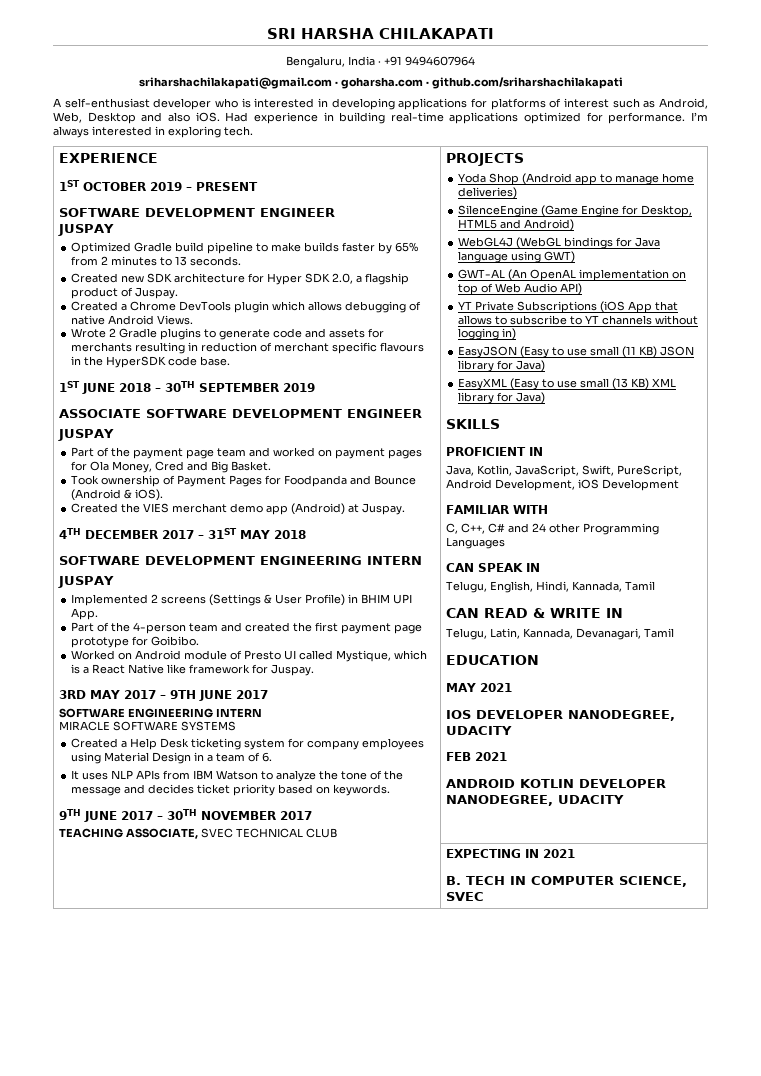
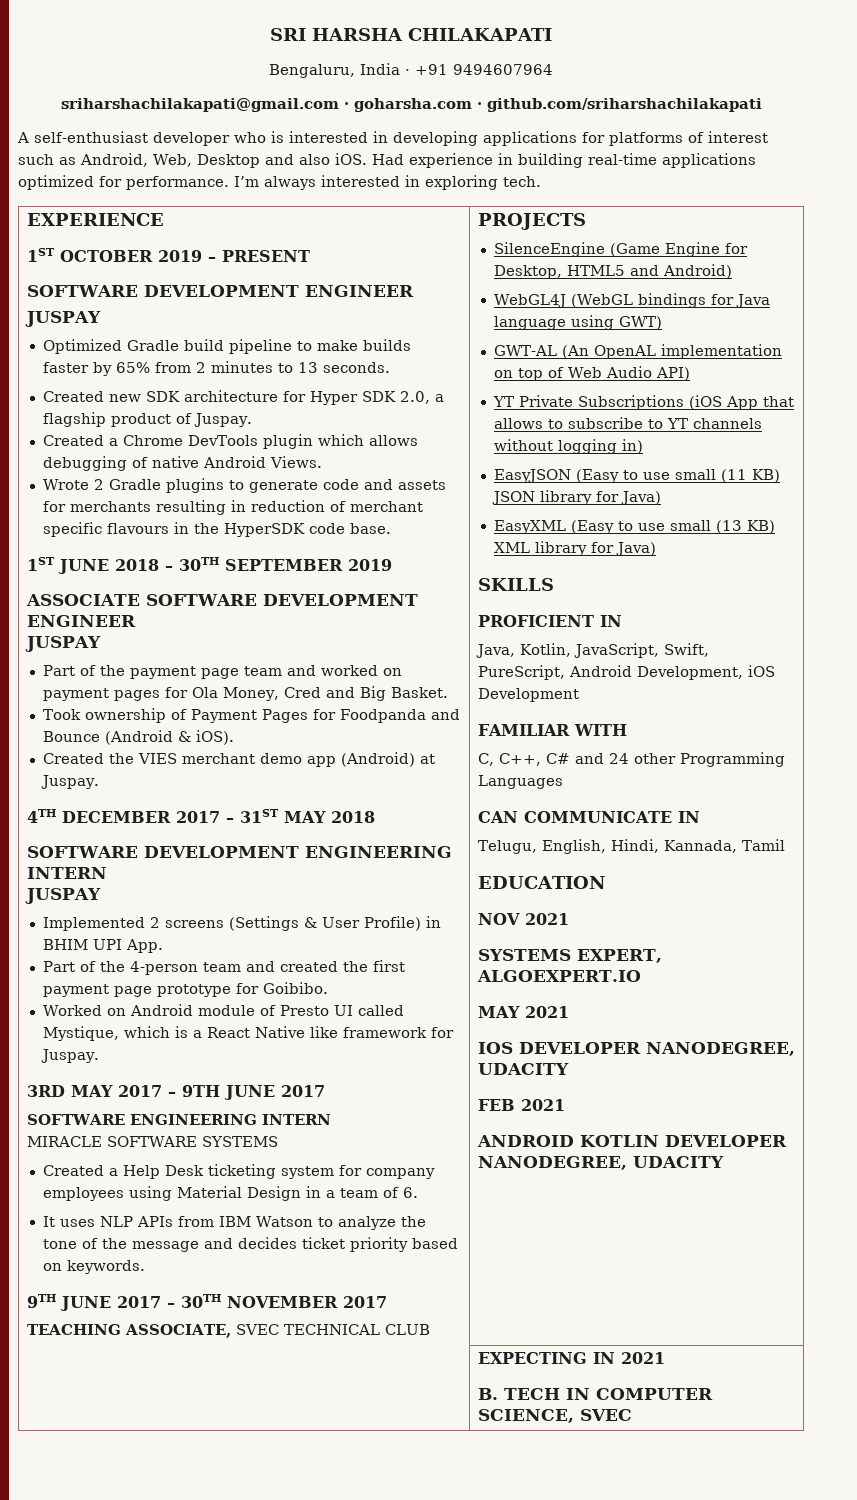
[457,173,694,185] [457,187,517,199] // Yoda Shop (Android app to manage home deliveries) -> (586, 221) none
[477,563,523,572] SPEAK -> [523,811,672,823] COMMUNICATE
[445,608,623,618] [445,628,674,640] [445,655,539,665] CAN READ & WRITE IN // Telugu, Latin, Kannada, Devanagari, Tamil // EDUCATION -> [477,876,605,889] [477,913,569,925] [477,949,662,963] [476,970,641,982] EDUCATION // NOV 2021 // SYSTEMS EXPERT, ALGOEXPERT.IO

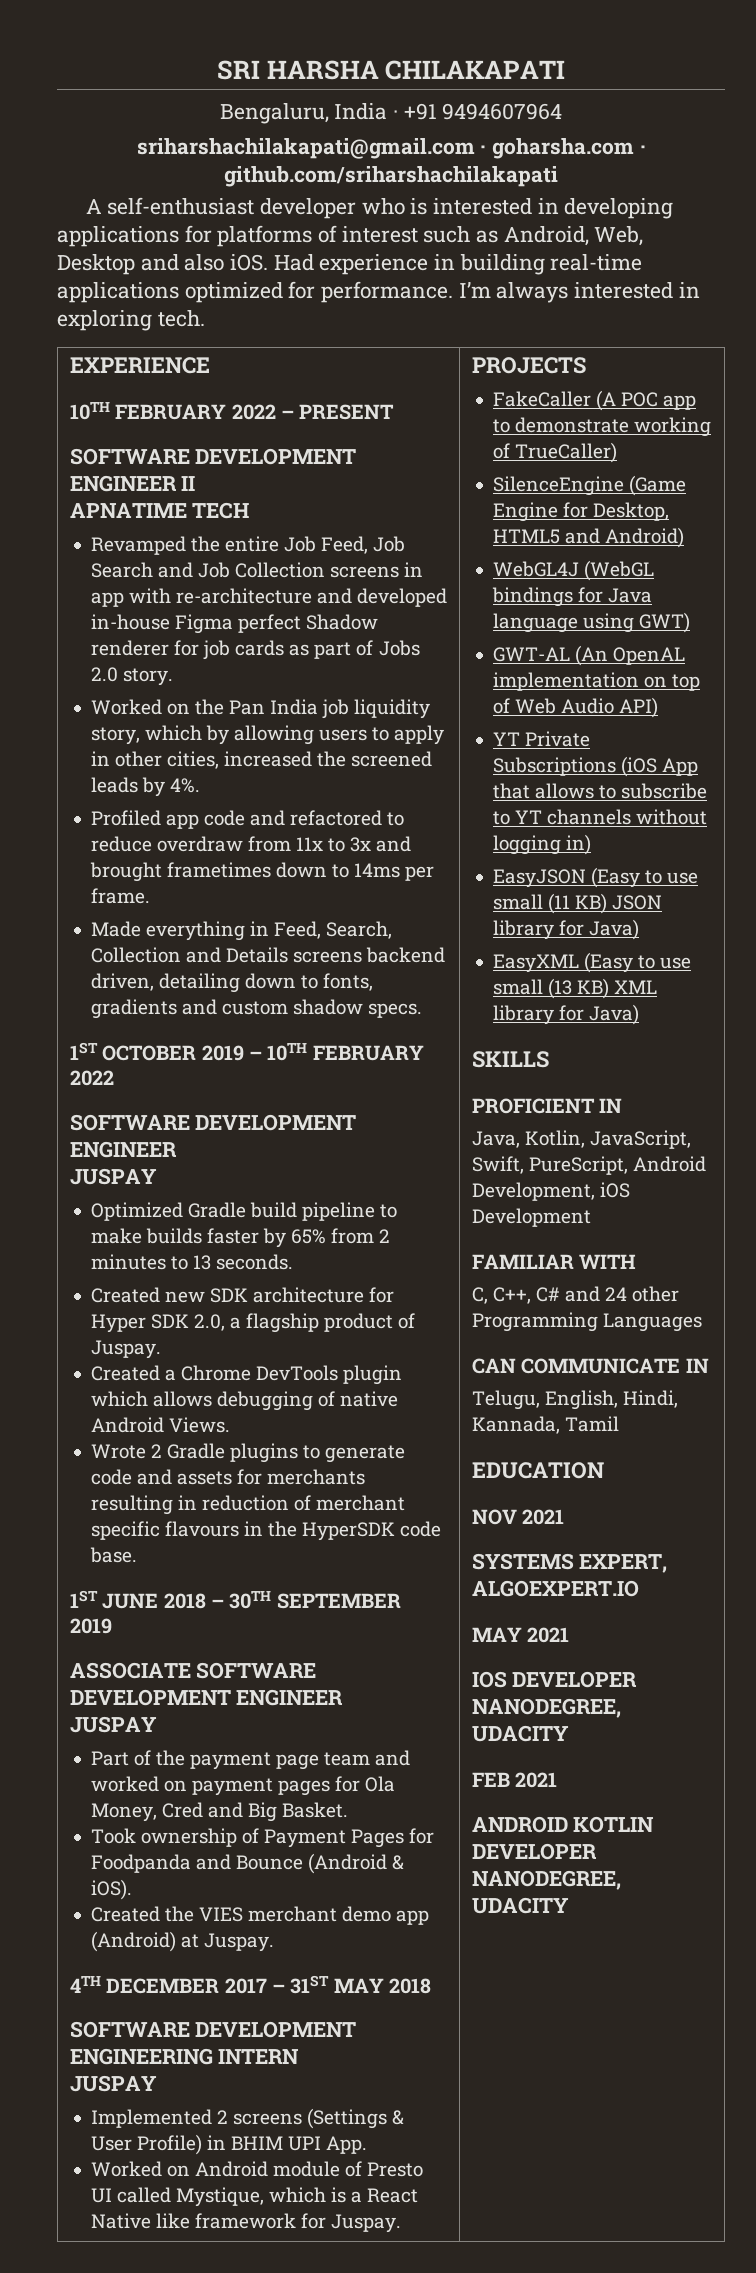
(164, 219) none -> [69,402,395,420] [69,448,357,465] [69,475,196,492] [69,502,250,519] [90,536,406,555] [90,562,424,578] [90,588,448,607] [90,614,379,634] [90,640,420,660] [90,667,173,686] [90,699,431,719] [90,725,445,745] [90,751,433,769] [90,777,200,797] [90,810,405,829] [90,836,412,852] [89,862,435,882] [90,888,150,904] [90,921,393,941] [90,947,446,963] [90,973,374,993] [90,999,423,1019] // 10TH FEBRUARY 2022 – PRESENT // SOFTWARE DEVELOPMENT ENGINEER II // APNATIME TECH // Revamped the entire Job Feed, Job Search and Job Collection screens in app with re-architecture and developed in-house Figma perfect Shadow renderer for job cards as part of Jobs 2.0 story. // Worked on the Pan India job liquidity story, which by allowing users to apply in other cities, increased the screened leads by 4%. // Profiled app code and refactored to reduce overdraw from 11x to 3x and brought frametimes down to 14ms per frame. // Made everything in Feed, Search, Collection and Details screens backend driven, detailing down to fonts, gradients and custom shadow specs.
[221,250,310,262] PRESENT -> [267,1043,424,1061] [69,1070,114,1086] 10TH FEBRUARY 2022
[43,960,406,975] [43,982,329,997] // Part of the 4-person team and created the first payment page prototype for Goibibo. -> (368, 2145) none
[26,1085,325,1100] [26,1114,331,1125] [26,1136,278,1147] [43,1164,436,1179] [43,1186,419,1201] [43,1216,427,1230] [43,1237,459,1252] [43,1260,146,1274] [26,1294,387,1311] [26,1324,430,1338] [477,213,586,230] // 3RD MAY 2017 – 9TH JUNE 2017 // SOFTWARE ENGINEERING INTERN // MIRACLE SOFTWARE SYSTEMS // Created a Help Desk ticketing system for company employees using Material Design in a team of 6. // It uses NLP APIs from IBM Watson to analyze the tone of the message and decides ticket priority based on keywords. // 9TH JUNE 2017 – 30TH NOVEMBER 2017 // TEACHING ASSOCIATE, SVEC TECHNICAL CLUB | PROJECTS -> [471,357,586,374] [492,390,697,411] [492,417,711,437] [492,442,617,463] | PROJECTS // FakeCaller (A POC app to demonstrate working of TrueCaller)
[477,1352,665,1364] [477,1388,713,1400] [477,1409,632,1423] // | EXPECTING IN 2021 // B. TECH IN COMPUTER SCIENCE, SVEC -> (569, 1905) none

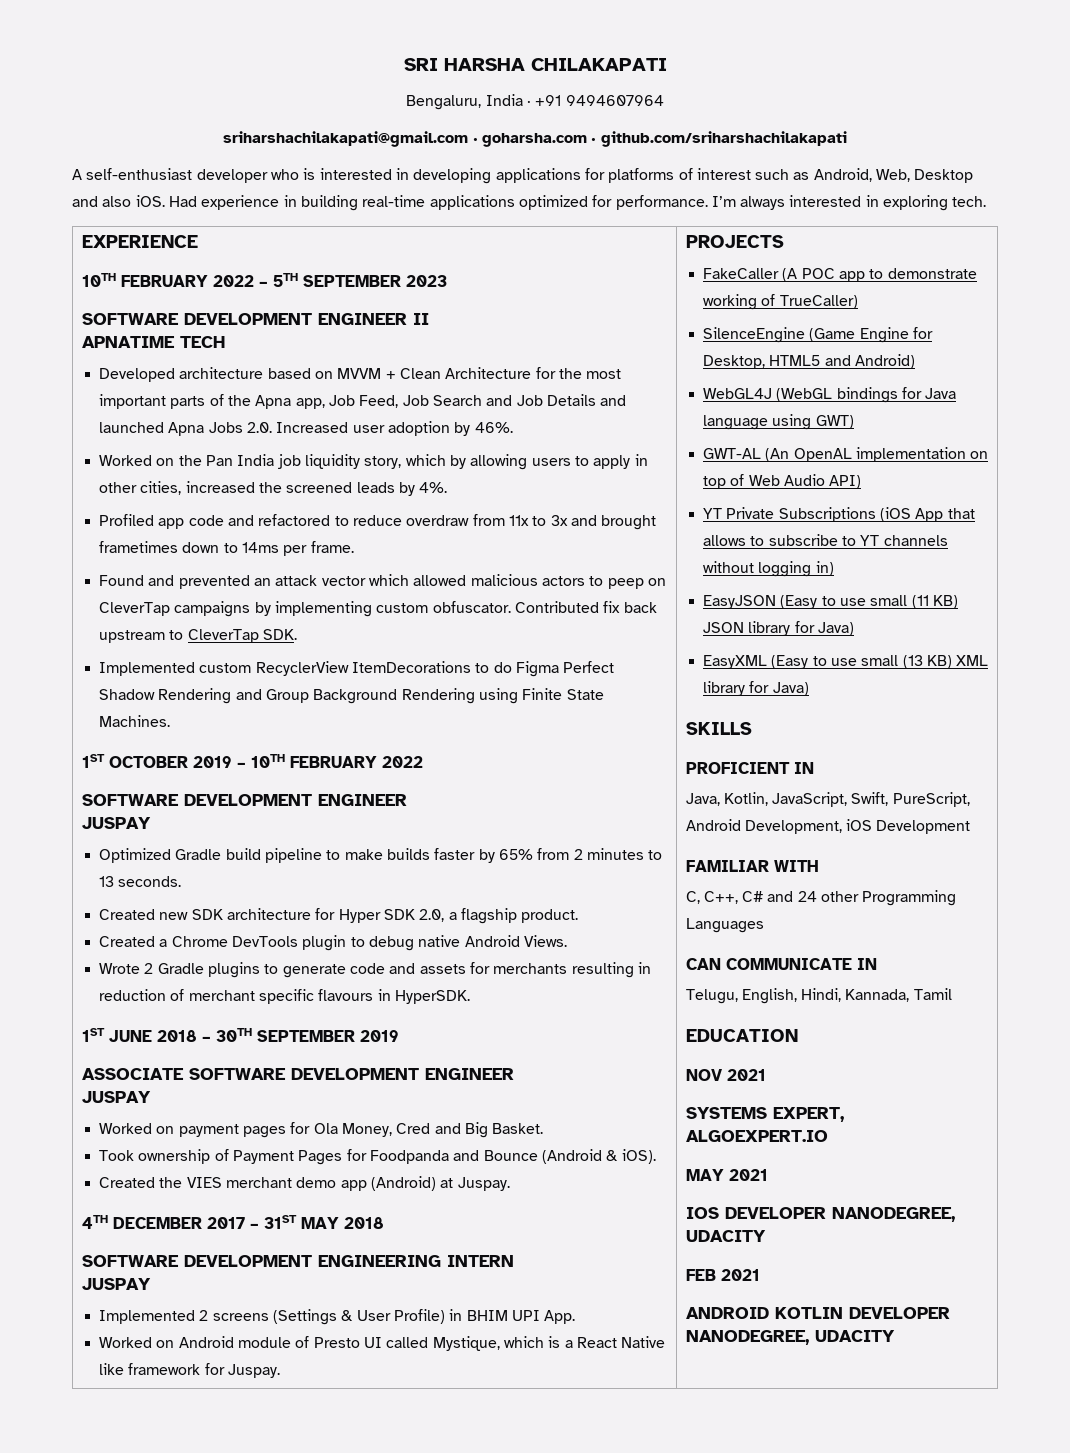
[299,404,395,420] PRESENT -> [272,273,447,287] 5TH SEPTEMBER 2023
[90,536,279,555] Revamped the entire -> [99,367,622,382] [99,394,325,409] Developed architecture based on MVVM + Clean Architecture for the most important parts of the Apna app,
[235,562,424,578] [90,588,448,607] [90,614,379,634] [90,640,420,660] [90,667,173,686] Collection screens in app with re-architecture and developed in-house Figma perfect Shadow renderer for job cards as part of Jobs 2.0 story. -> [546,394,627,406] [99,421,513,436] Details and launched Apna Jobs 2.0. Increased user adoption by 46%.
[90,921,393,941] [90,947,446,963] [90,973,374,993] [90,999,423,1019] Made everything in Feed, Search, Collection and Details screens backend driven, detailing down to fonts, gradients and custom shadow specs. -> [99,574,666,589] [99,601,657,617] [99,629,298,643] [99,661,615,677] [99,688,604,704] [99,715,171,727] Found and prevented an attack vector which allowed malicious actors to peep on CleverTap campaigns by implementing custom obfuscator. Contributed fix back upstream to CleverTap SDK. // Implemented custom RecyclerView ItemDecorations to do Figma Perfect Shadow Rendering and Group Background Rendering using Finite State Machines.
[324,1313,416,1332] [90,1340,161,1359] product of Juspay. -> [521,909,579,923] product.
[90,1391,336,1411] which allows debugging of -> [350,936,415,951] to debug
[268,1521,442,1541] [89,1547,137,1563] the HyperSDK code base. -> [395,990,471,1004] HyperSDK.
[90,1750,411,1770] [90,1776,159,1792] Part of the payment page team and worked -> [99,1123,153,1134] Worked

